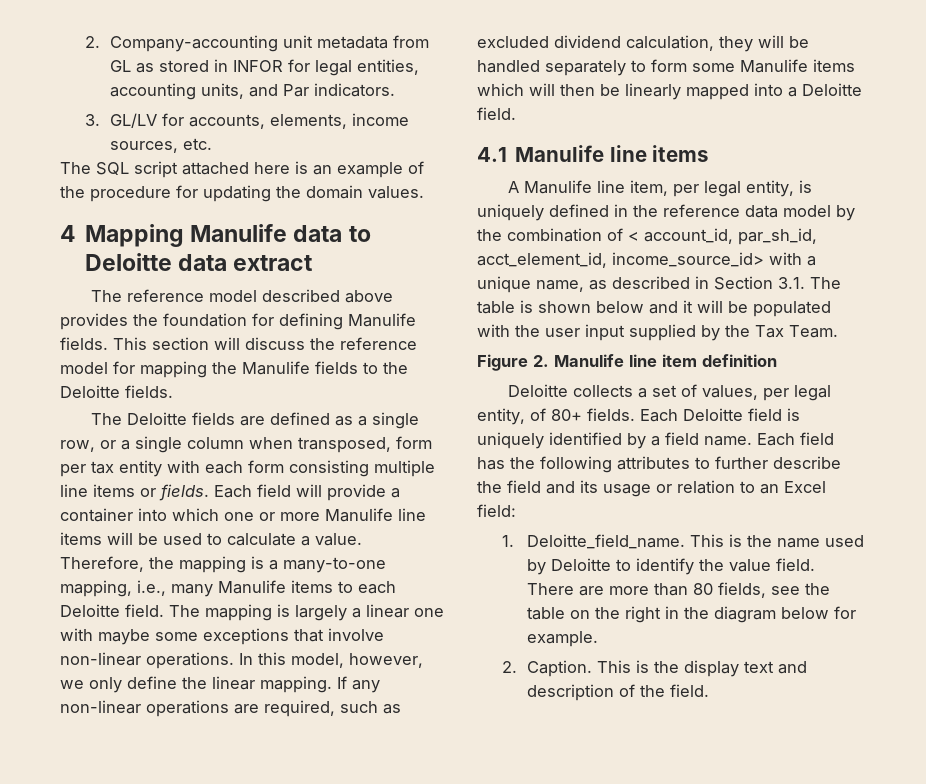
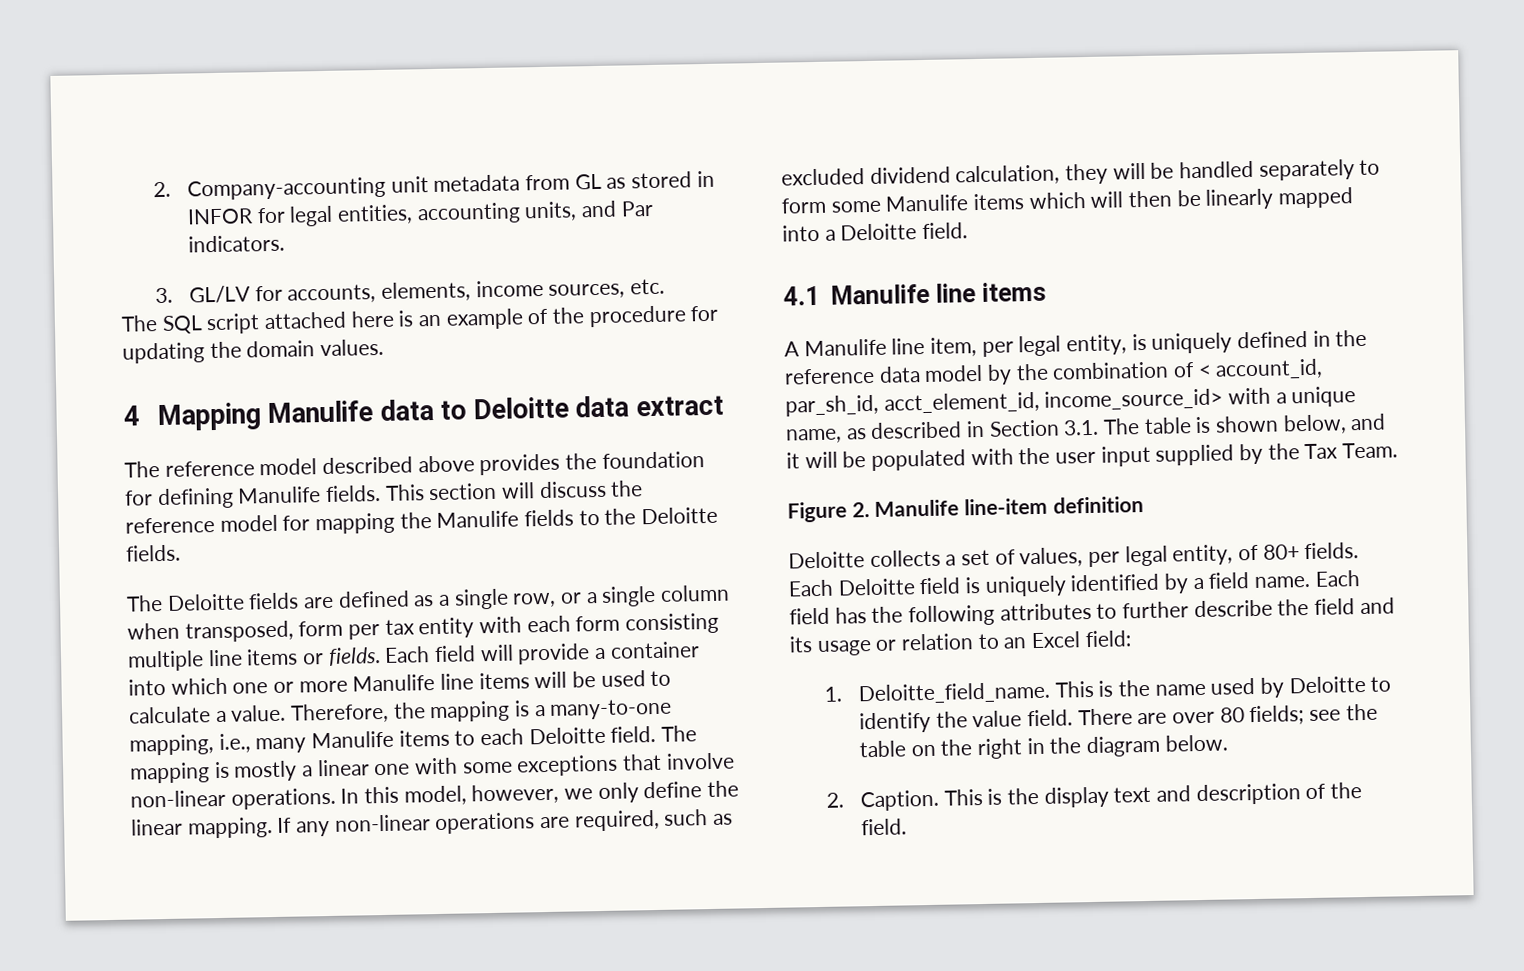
[295,605,347,621] largely -> [233,760,298,782] mostly
[98,629,150,645] maybe -> (459, 766) none
[596,301,644,313] below -> [1282,414,1347,435] below,
[629,354,697,367] line item -> [964,497,1049,516] line-item
[608,582,766,598] more than 80 fields, -> [1172,705,1305,726] over 80 fields;
[780,606,856,619] [526,631,598,647] below for example. -> [1164,734,1228,752] below.

